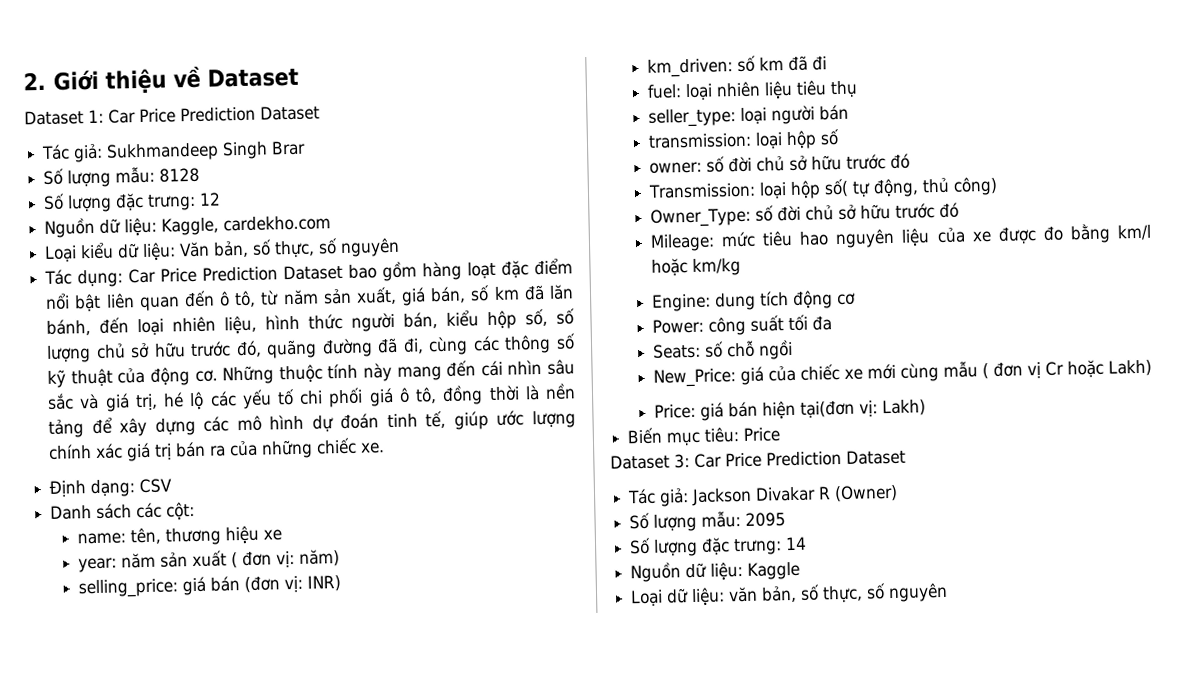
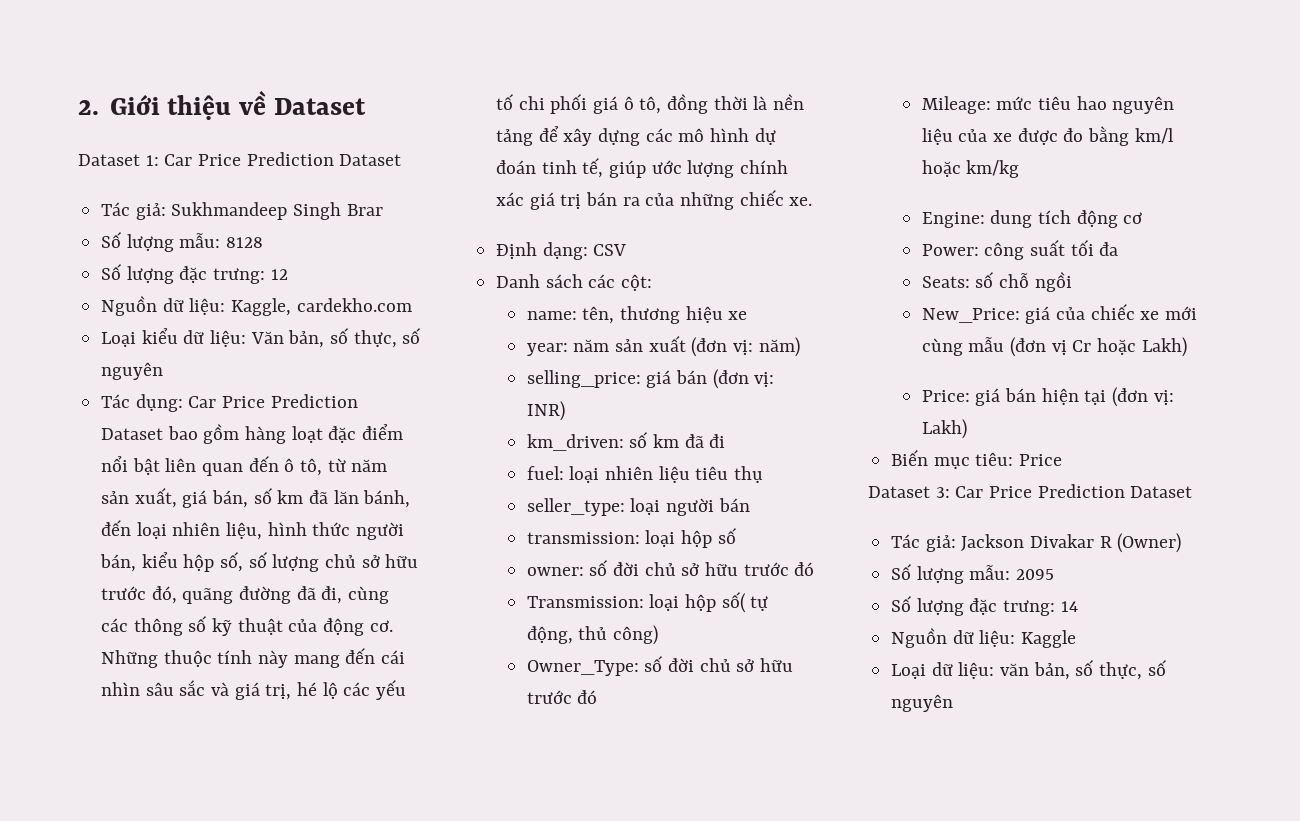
[231,551,273,569] ( đơn -> [691,337,728,357] (đơn
[982,362,1024,380] ( đơn -> [1010,337,1047,357] (đơn
[800,400,856,419] tại(đơn -> [1084,387,1149,407] tại (đơn

